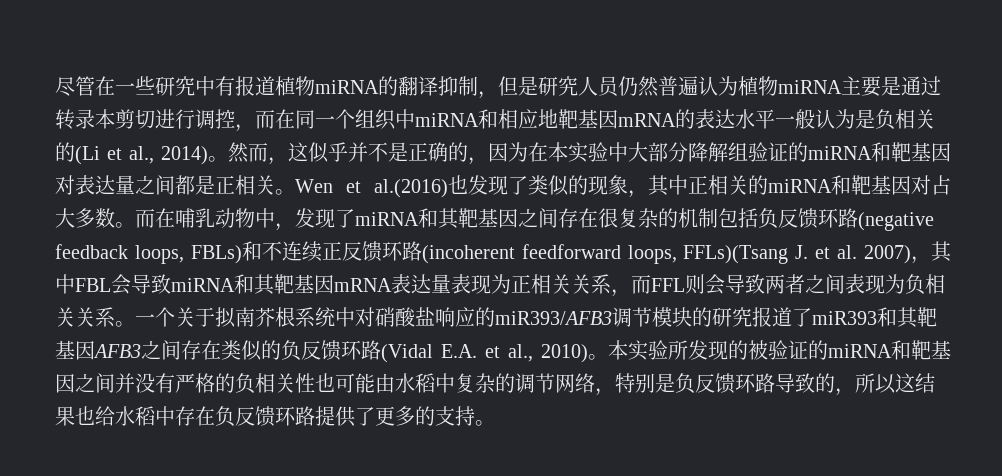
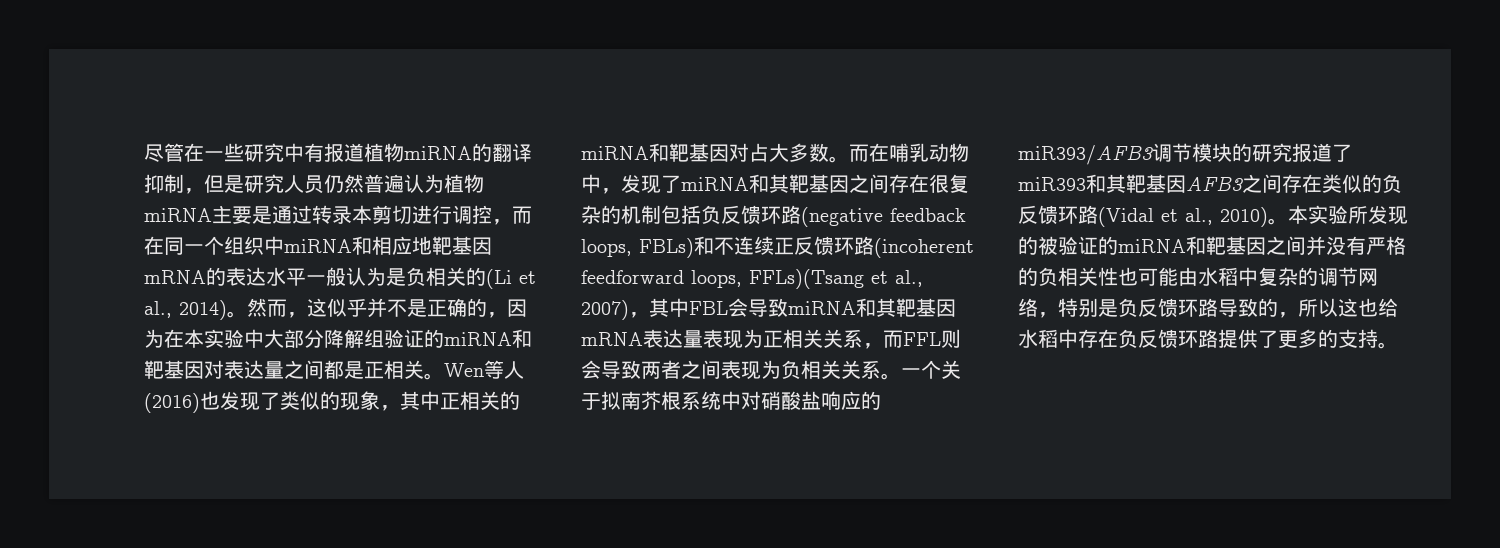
[346,179,448,198] et al.(2016) -> [484,360,524,379] [144,393,200,413] 等人(2016)
[795,245,858,259] J. et al. -> [871,270,923,287] et al.,
[441,344,477,358] E.A. -> (1154, 217) none
[915,373,935,393] [55,406,75,426] 结果 -> (1358, 307) none

